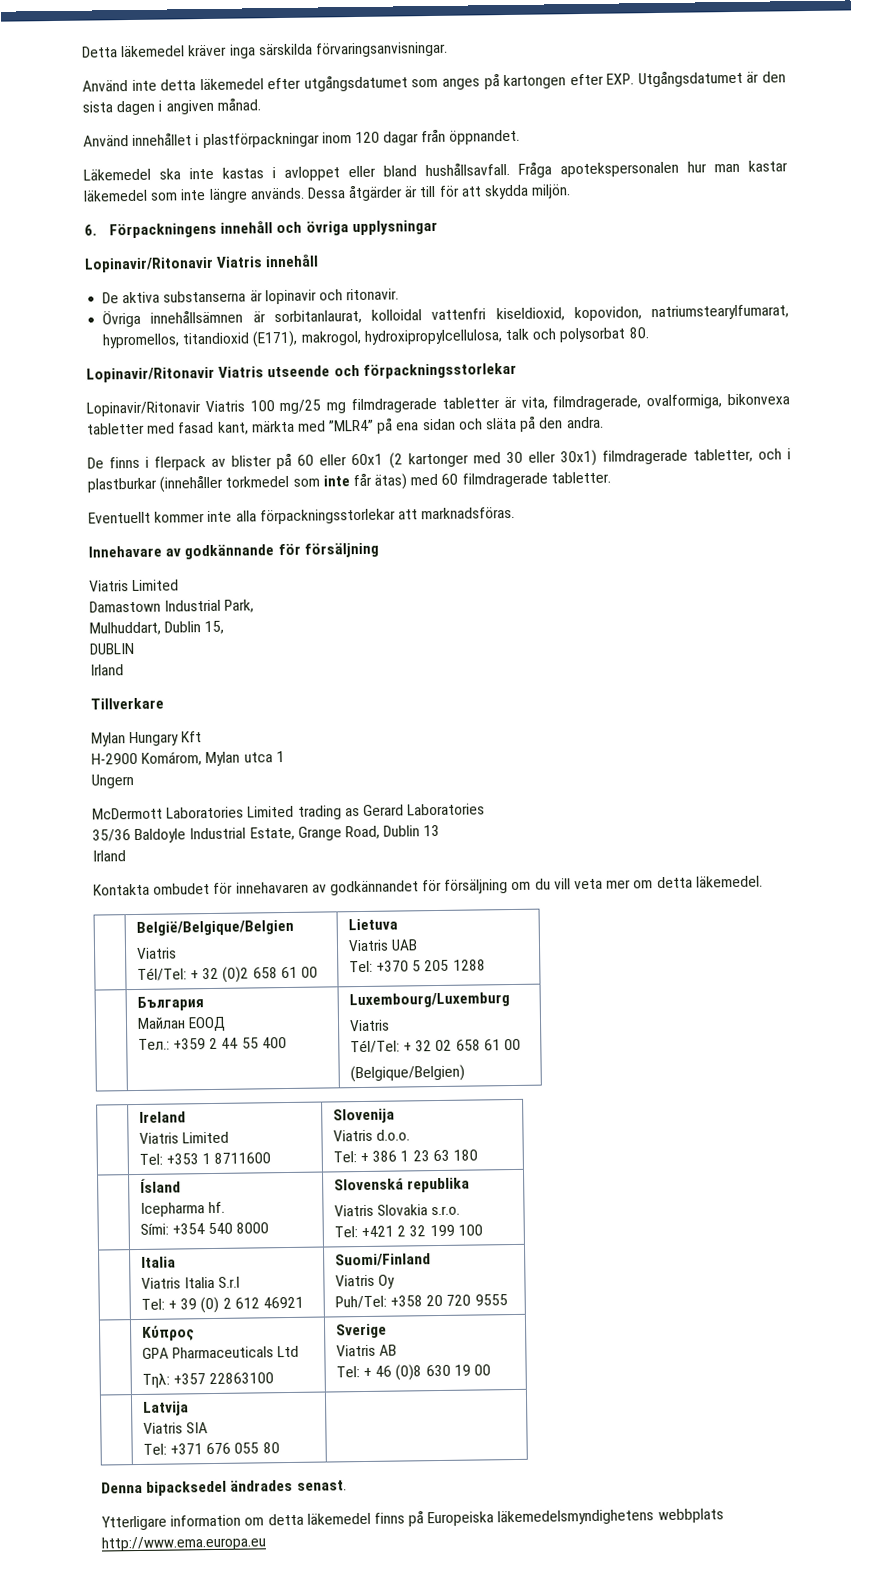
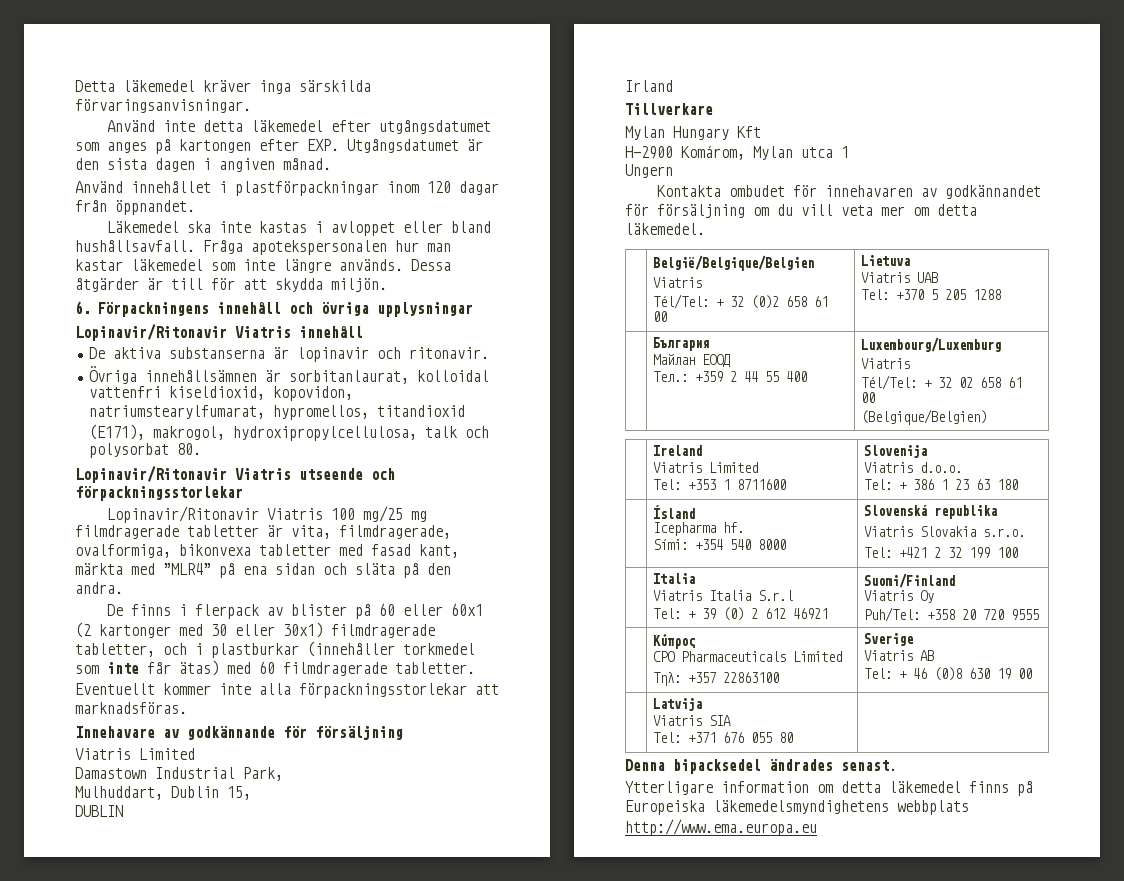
[92,803,486,820] [92,824,441,844] [92,850,126,862] // McDermott Laboratories Limited trading as Gerard Laboratories // 35/36 Baldoyle Industrial Estate, Grange Road, Dublin 13 // Irland -> (673, 171) none
[141,1345,300,1359] GPA Pharmaceuticals Ltd -> [652,651,842,662] CPO Pharmaceuticals Limited

